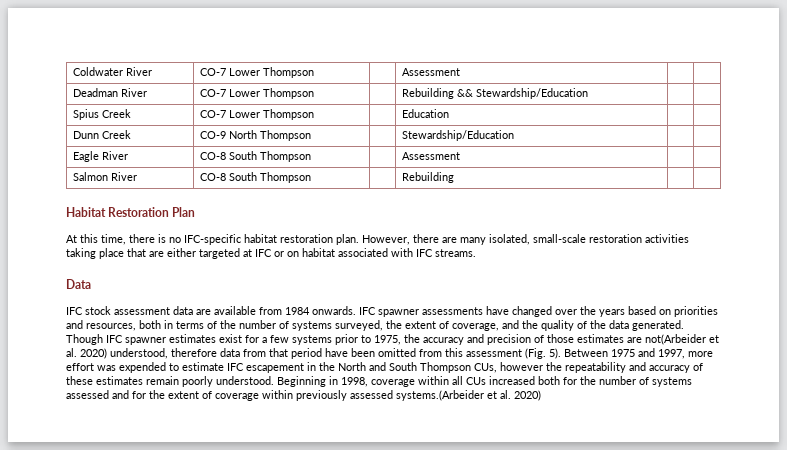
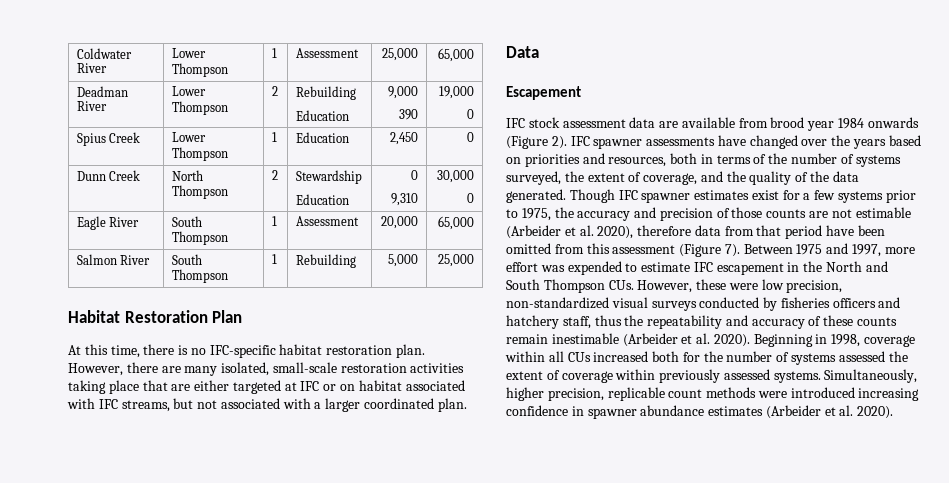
[199,67,314,78] [401,68,460,76] CO-7 Lower Thompson | | Assessment | | -> [171,48,206,58] [171,63,228,77] [271,48,277,58] [295,48,359,58] [382,48,419,61] [438,48,475,62] Lower Thompson | 1 | Assessment | 25,000 | 65,000
[199,88,314,99] [401,88,588,99] CO-7 Lower Thompson | | Rebuilding && Stewardship/Education | | -> [171,86,206,96] [171,101,228,115] [271,86,278,96] [295,86,356,100] [295,110,349,121] [388,86,419,99] [399,109,419,120] [439,86,475,99] [467,109,475,119] Lower Thompson | 2 | Rebuilding // Education | 9,000 // 390 | 19,000 // 0
[199,109,314,120] [401,109,449,118] CO-7 Lower Thompson | | Education | | -> [171,132,206,142] [171,147,228,161] [271,132,277,142] [295,132,349,143] [390,132,419,145] [467,132,475,142] Lower Thompson | 1 | Education | 2,450 | 0
[199,131,226,139] CO-9 -> (140, 175) none
[401,130,514,141] | Stewardship/Education | | -> [271,170,278,180] [295,170,362,184] [295,194,349,205] [411,170,419,180] [391,193,419,206] [437,170,475,183] [467,193,475,203] 2 | Stewardship // Education | 0 // 9,310 | 30,000 // 0
[199,151,311,162] [401,152,460,160] CO-8 South Thompson | | Assessment | | -> [171,216,202,227] [171,231,228,245] [271,216,277,226] [295,216,359,226] [381,216,419,229] [438,216,475,230] South Thompson | 1 | Assessment | 20,000 | 65,000
[199,172,311,183] CO-8 South Thompson | -> [171,254,202,265] [171,269,228,283] [271,254,277,264] South Thompson | 1
(454, 177) | -> [388,254,419,267] [438,254,475,267] 5,000 | 25,000
[435,249,476,257] streams. -> [121,398,467,412] streams, but not associated with a larger coordinated plan.
(91, 284) none -> [506,86,581,100] // Escapement
[285,306,356,315] 1984 onwards. -> [770,117,919,131] [506,136,567,149] brood year 1984 onwards (Figure 2).
[577,334,719,345] [66,348,168,359] estimates are not(Arbeider et al. 2020) understood, -> [766,207,911,218] [506,225,634,239] counts are not estimable (Arbeider et al. 2020),
[525,348,561,359] (Fig. 5). -> [679,244,740,257] (Figure 7).
[474,362,543,373] CUs, however -> [608,279,843,293] [506,297,901,311] [506,315,622,329] CUs. However, these were low precision, non-standardized visual surveys conducted by fisheries officers and hatchery staff, thus
[96,376,274,387] estimates remain poorly understood. -> [857,317,898,326] [506,333,750,347] counts remain inestimable (Arbeider et al. 2020).
[112,390,146,399] and for -> (885, 356) none
[396,390,541,401] systems.(Arbeider et al. 2020) -> [773,369,918,383] [506,387,920,401] [506,405,894,419] systems. Simultaneously, higher precision, replicable count methods were introduced increasing confidence in spawner abundance estimates (Arbeider et al. 2020).

